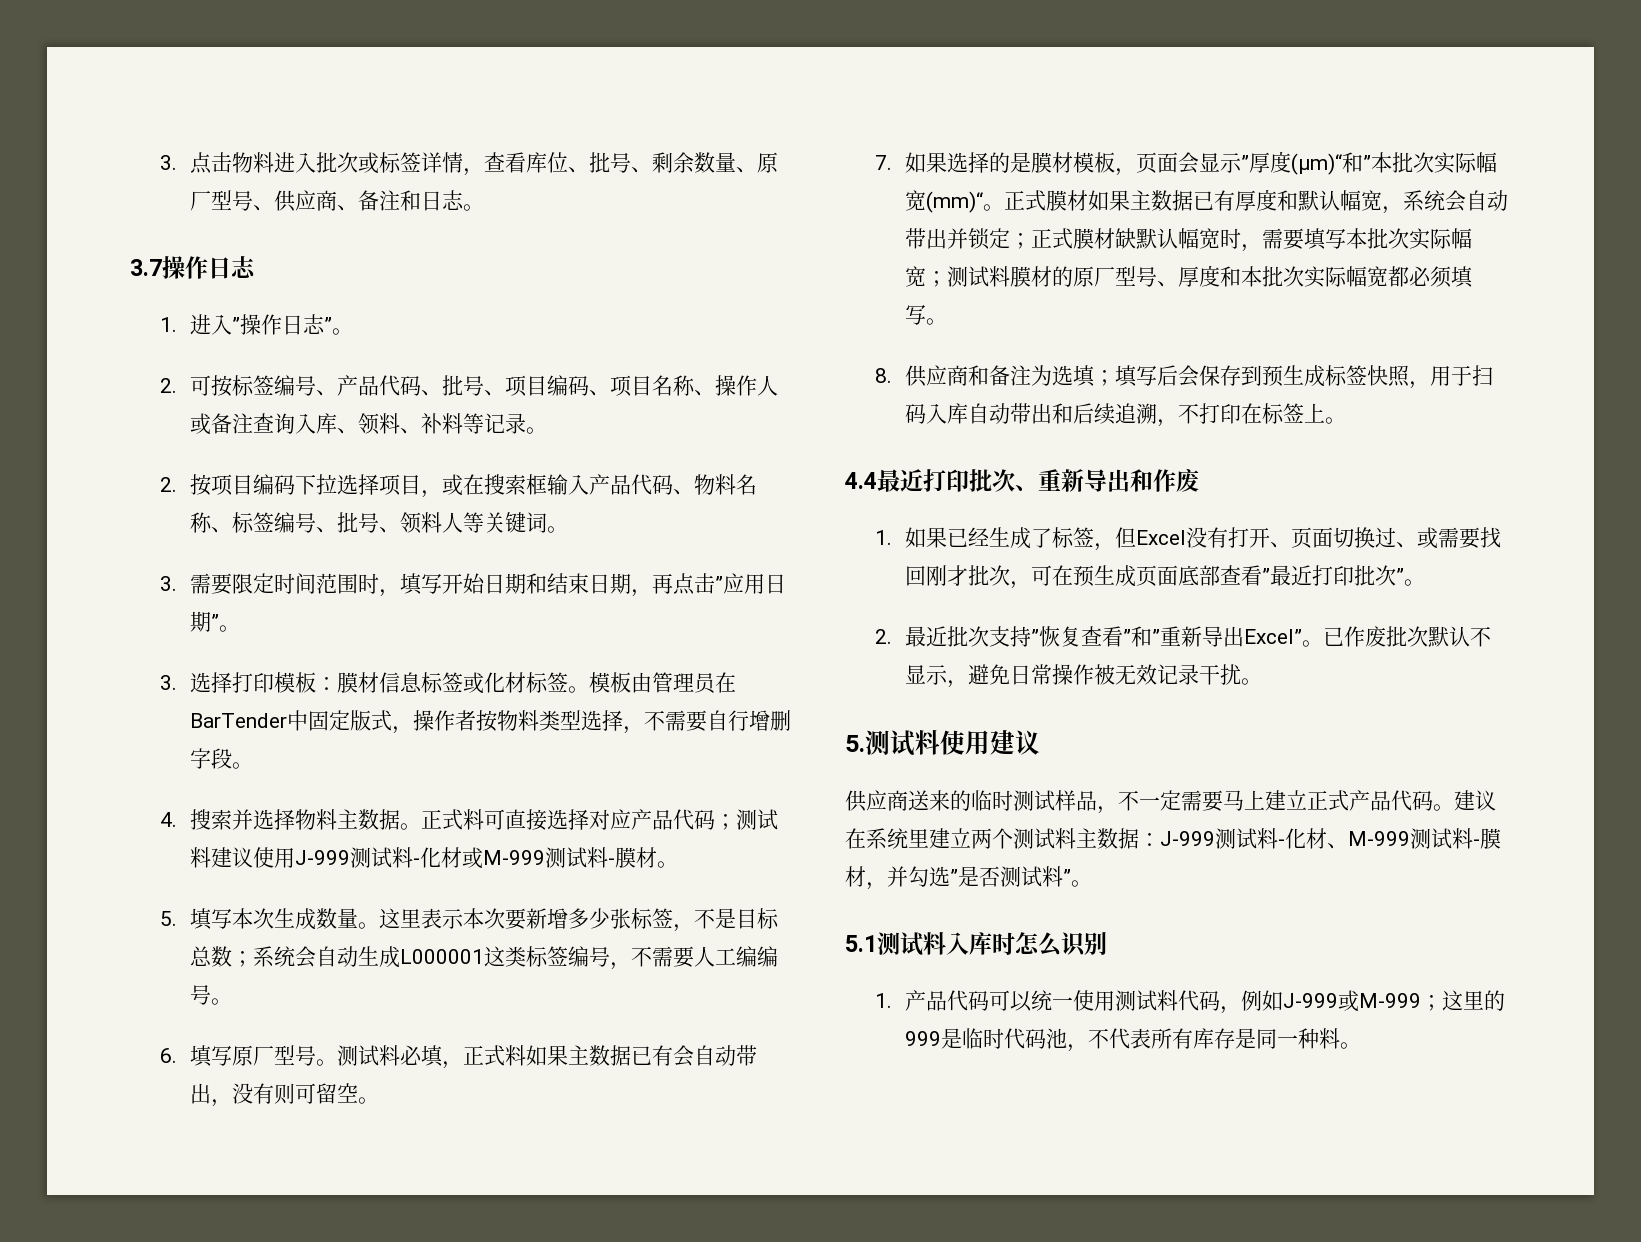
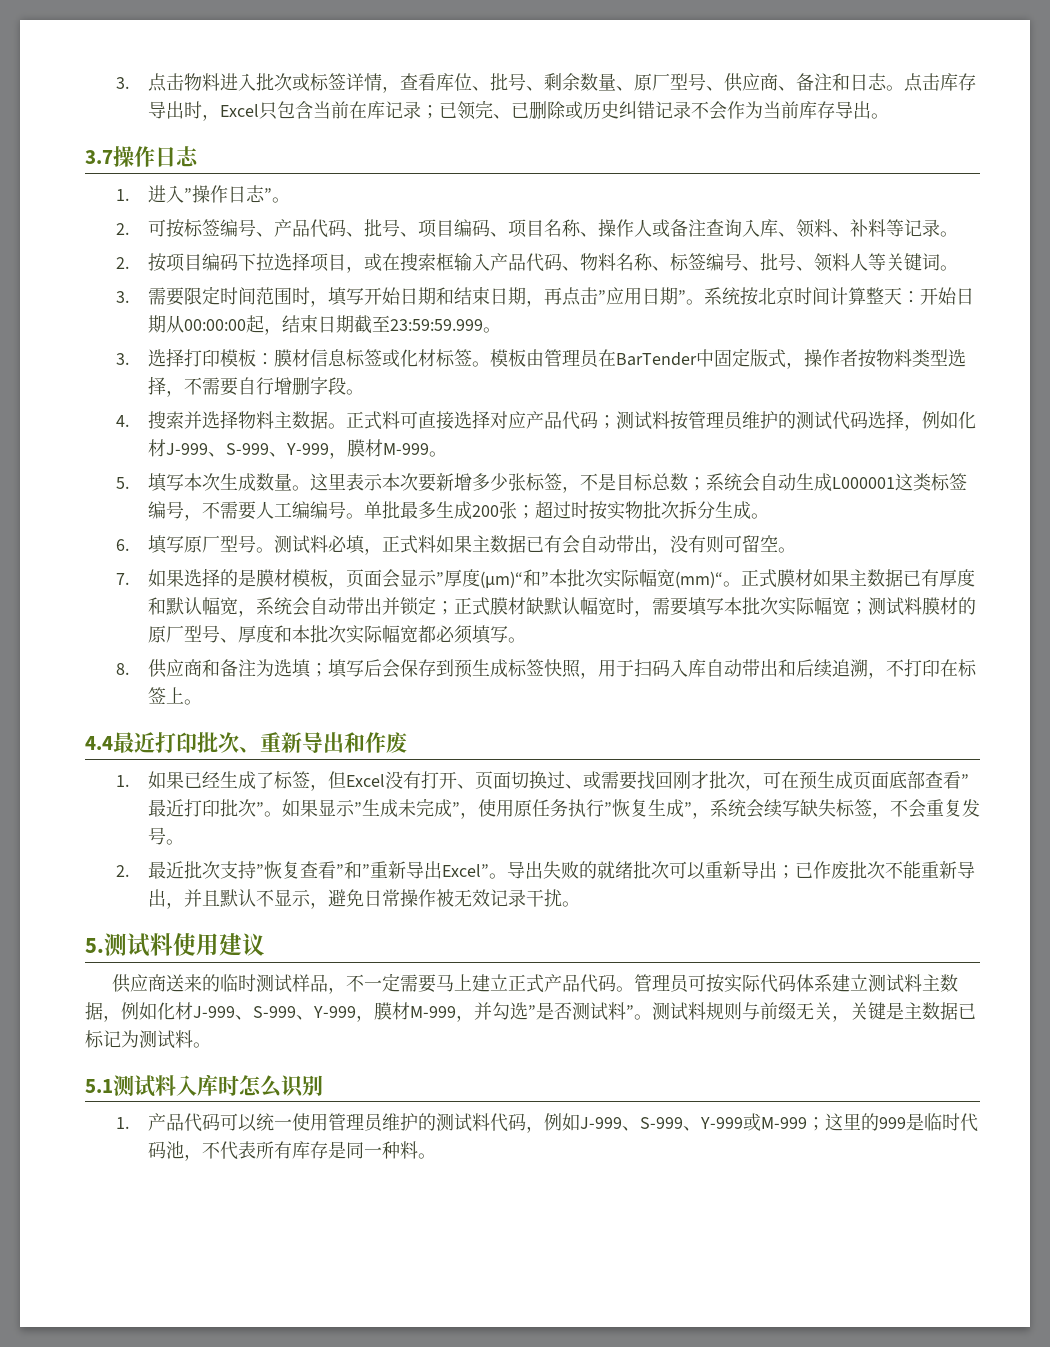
(485, 207) none -> [903,73,976,92] [147,100,889,121] 点击库存导出时，Excel只包含当前在库记录；已领完、已删除或历史纠错记录不会作为当前库存导出。
(241, 628) none -> [703,287,974,306] [147,315,501,335] 系统按北京时间计算整天：开始日期从00:00:00起，结束日期截至23:59:59.999。
[211,847,658,869] 建议使用J-999测试料-化材或M-999测试料-膜材 -> [669,410,976,431] [147,439,429,459] 按管理员维护的测试代码选择，例如化材J-999、S-999、Y-999，膜材M-999
(233, 1001) none -> [363,500,769,520] 单批最多生成200张；超过时按实物批次拆分生成。
(1426, 582) none -> [281,798,980,819] [147,827,184,845] 如果显示”生成未完成”，使用原任务执行”恢复生成”，系统会续写缺失标签，不会重复发号。
[1323,626,1429,647] 已作废批次 -> [506,861,975,880] [147,889,220,909] 导出失败的就绪批次可以重新导出；已作废批次不能重新导出，并且
[1454,790,1496,811] [845,828,1501,849] [845,866,866,887] 建议在系统里建立两个测试料主数据：J-999测试料-化材、M-999测试料-膜材 -> [633,974,958,993] [85,1002,456,1022] 管理员可按实际代码体系建立测试料主数据，例如化材J-999、S-999、Y-999，膜材M-999
(1092, 883) none -> [652,1002,976,1022] [85,1030,211,1049] 测试料规则与前缀无关，关键是主数据已标记为测试料。
(1116, 1001) none -> [327,1113,436,1132] 管理员维护的
(1339, 1000) none -> [621,1117,743,1131] 、S-999、Y-999

